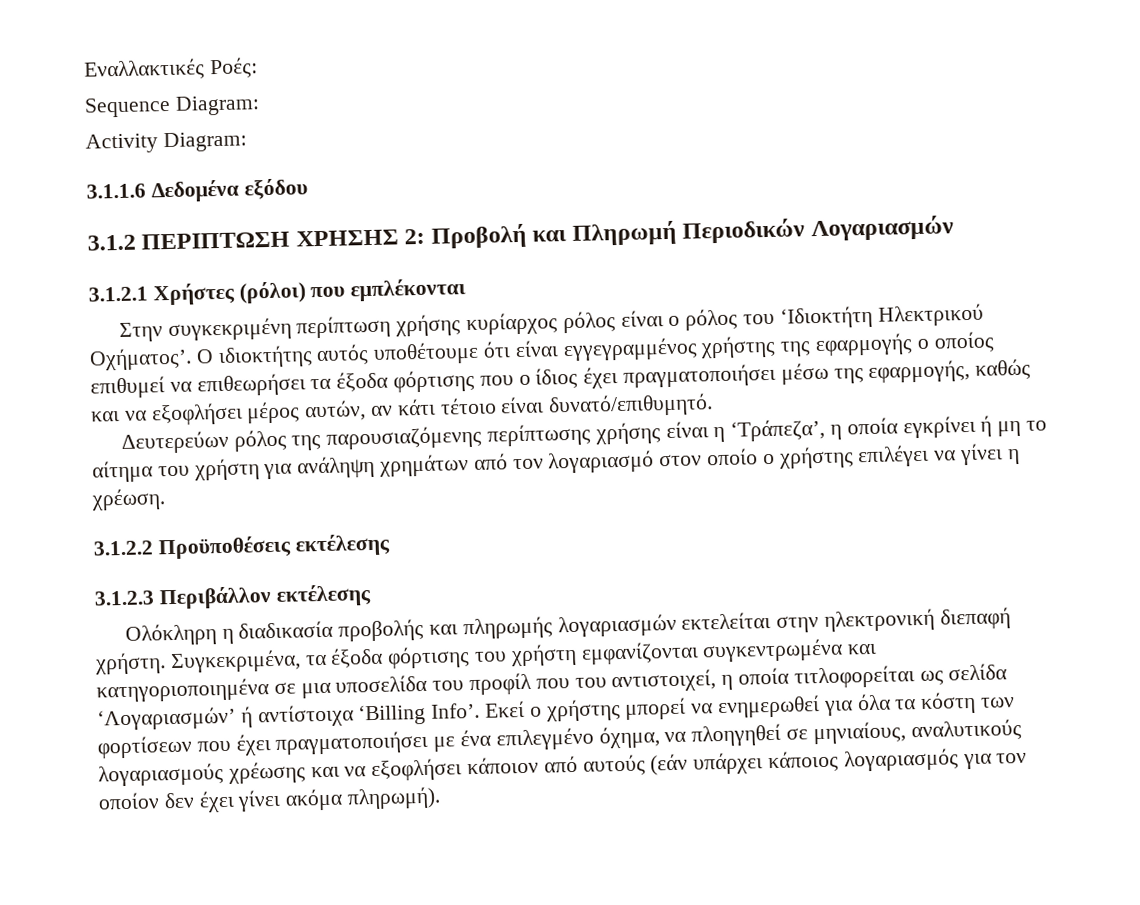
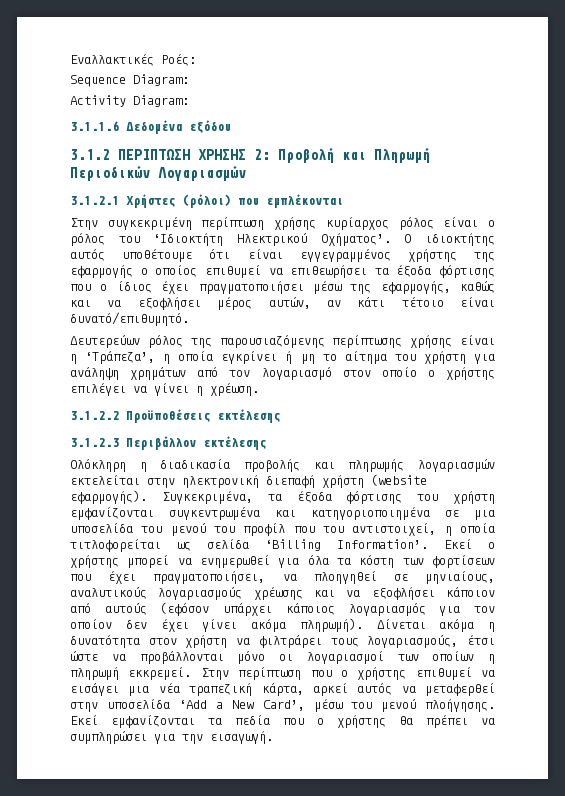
[94,652,166,675] χρήστη. -> [322,474,427,488] [70,490,147,504] χρήστη (website εφαρμογής).
(465, 685) none -> [170,522,235,536] μενού του
[97,702,481,731] ‘Λογαριασμών’ ή αντίστοιχα ‘Billing Info’. -> [265,539,428,551] ‘Billing Information’.
[275,726,660,755] πραγματοποιήσει με ένα επιλεγμένο όχημα, -> [153,570,266,584] πραγματοποιήσει,
[650,753,689,776] (εάν -> [160,602,210,616] (εφόσον
(442, 798) none -> [376,618,495,632] [70,634,495,648] [70,650,495,664] [70,666,495,680] [70,682,495,696] [70,698,495,712] [70,714,495,728] [70,730,273,744] Δίνεται ακόμα η δυνατότητα στον χρήστη να φιλτράρει τους λογαριασμούς, έτσι ώστε να προβάλλονται μόνο οι λογαριασμοί των οποίων η πληρωμή εκκρεμεί. Στην περίπτωση που ο χρήστης επιθυμεί να εισάγει μια νέα τραπεζική κάρτα, αρκεί αυτός να μεταφερθεί στην υποσελίδα ‘Add a New Card’, μέσω του μενού πλοήγησης. Εκεί εμφανίζονται τα πεδία που ο χρήστης θα πρέπει να συμπληρώσει για την εισαγωγή.

